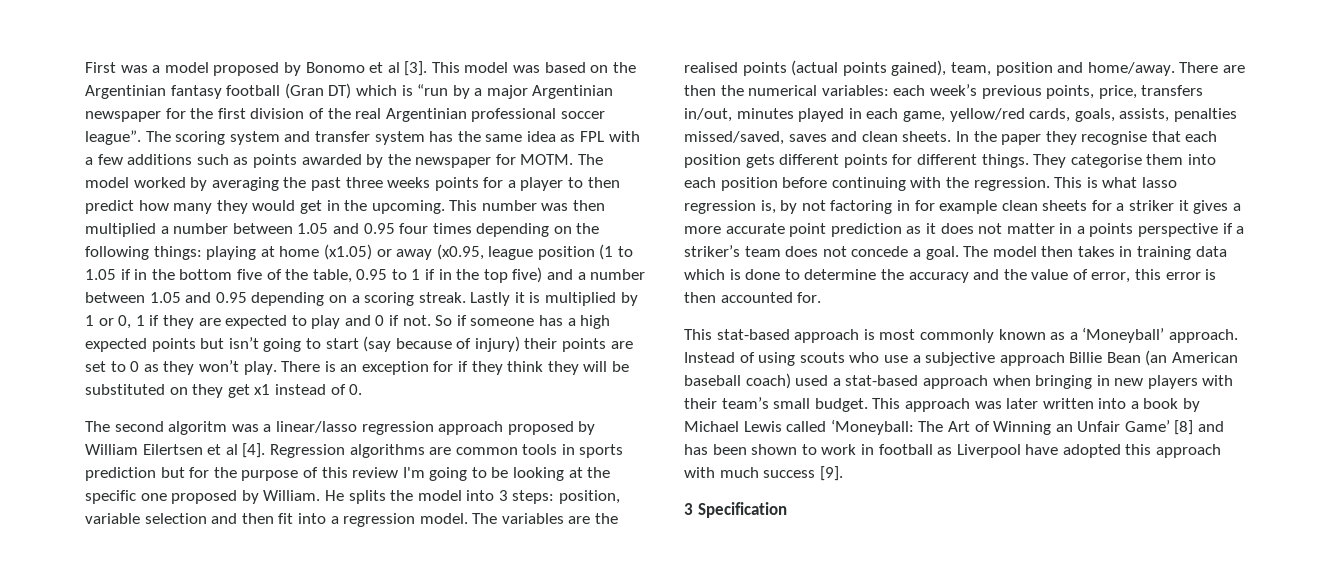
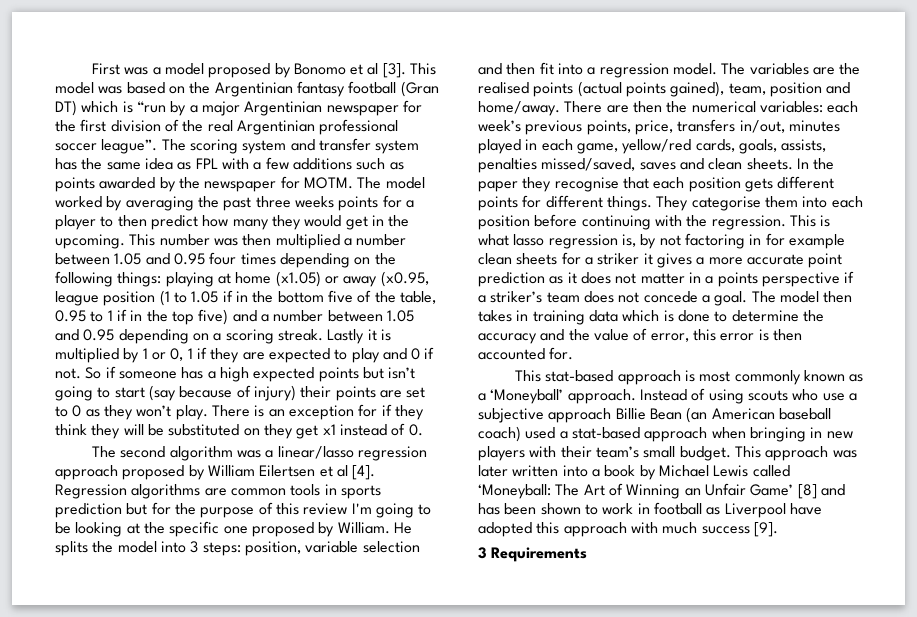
[168,421,228,435] algoritm -> [169,446,233,461] algorithm
[697,502,787,518] Specification -> [491,547,588,562] Requirements

